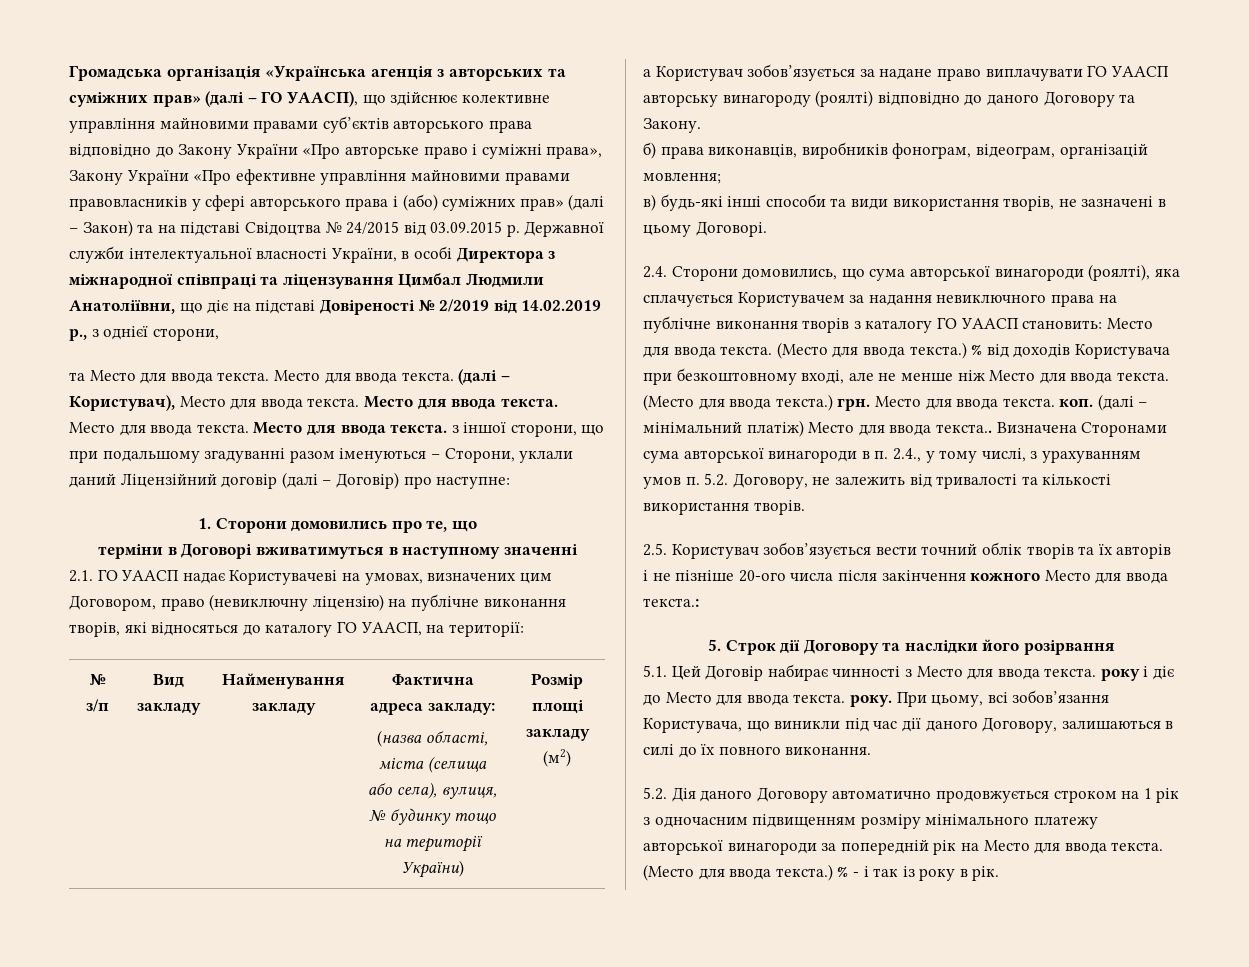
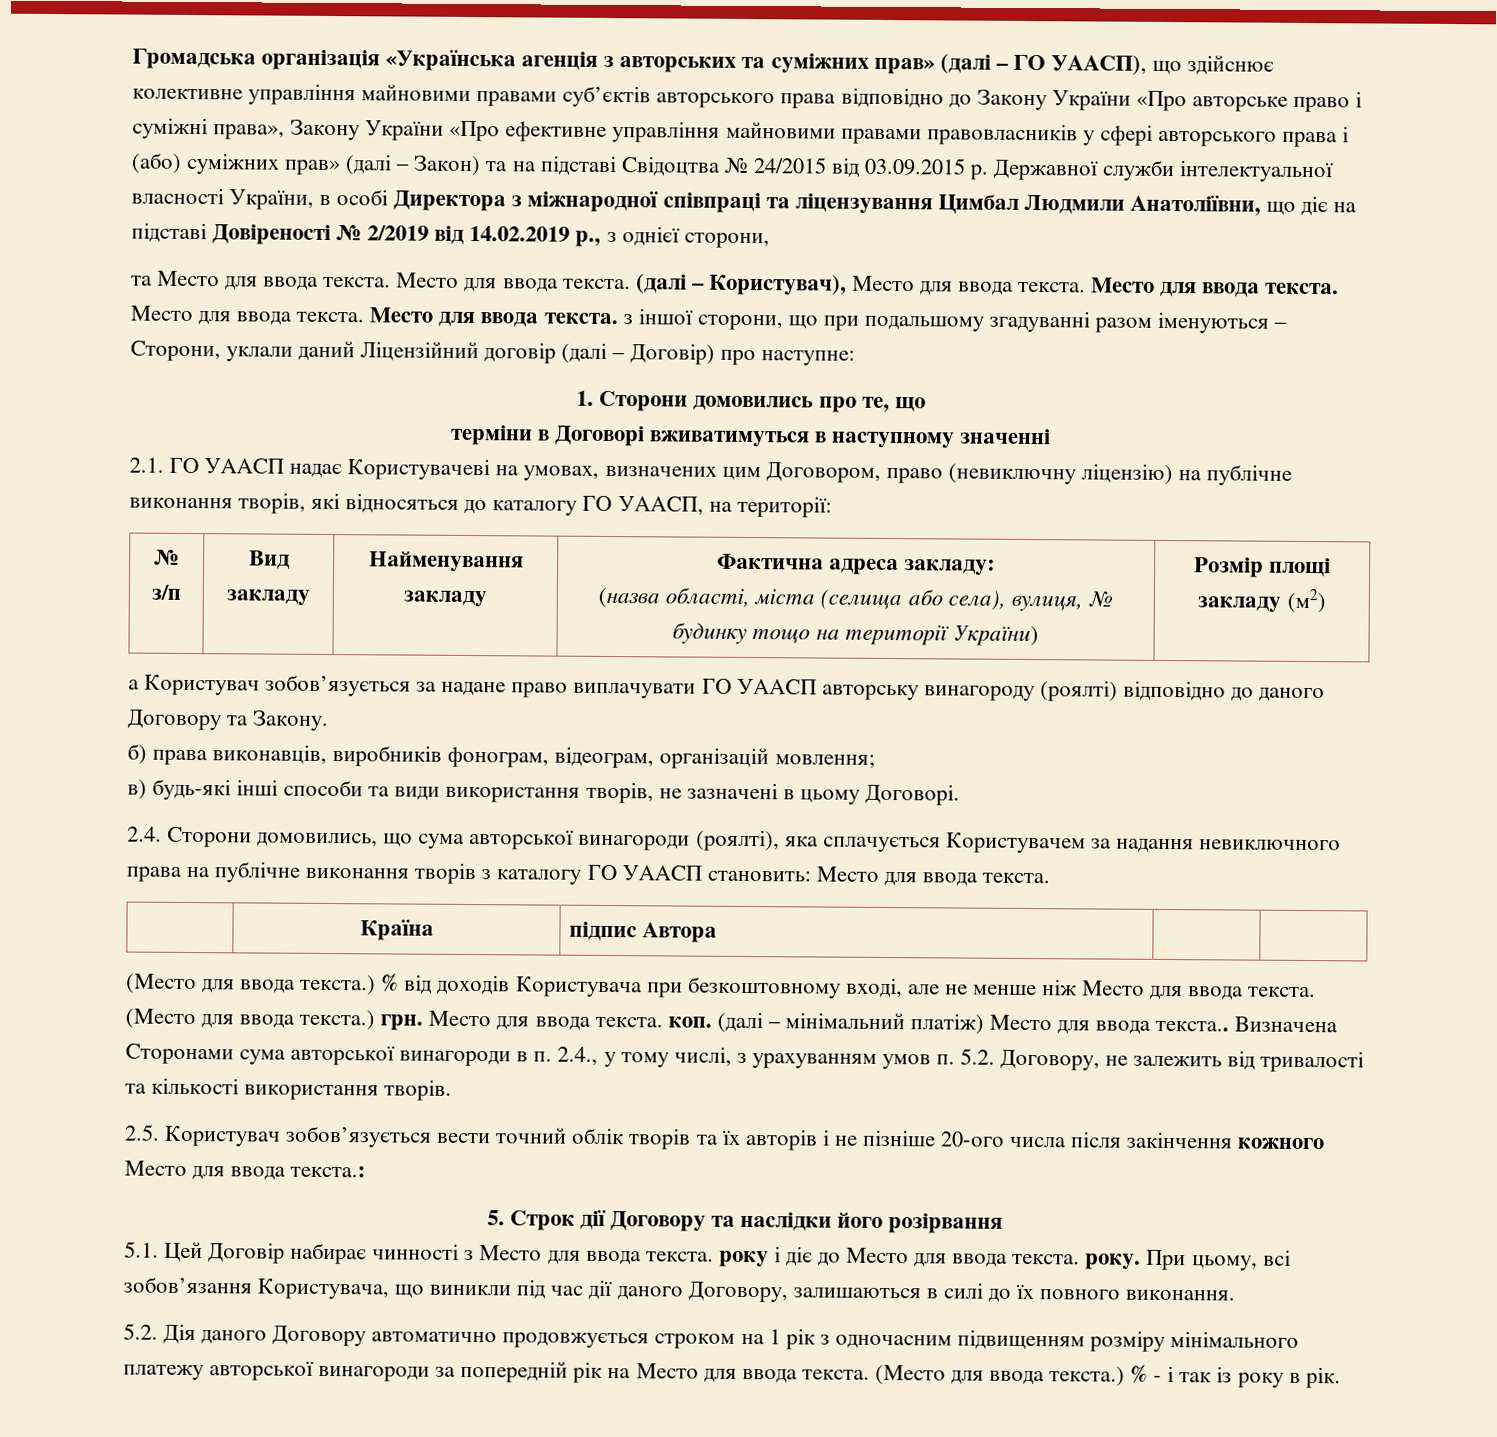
(773, 350) none -> [359,919,434,941] [568,921,717,943] // | Країна | підпис Автора | | //

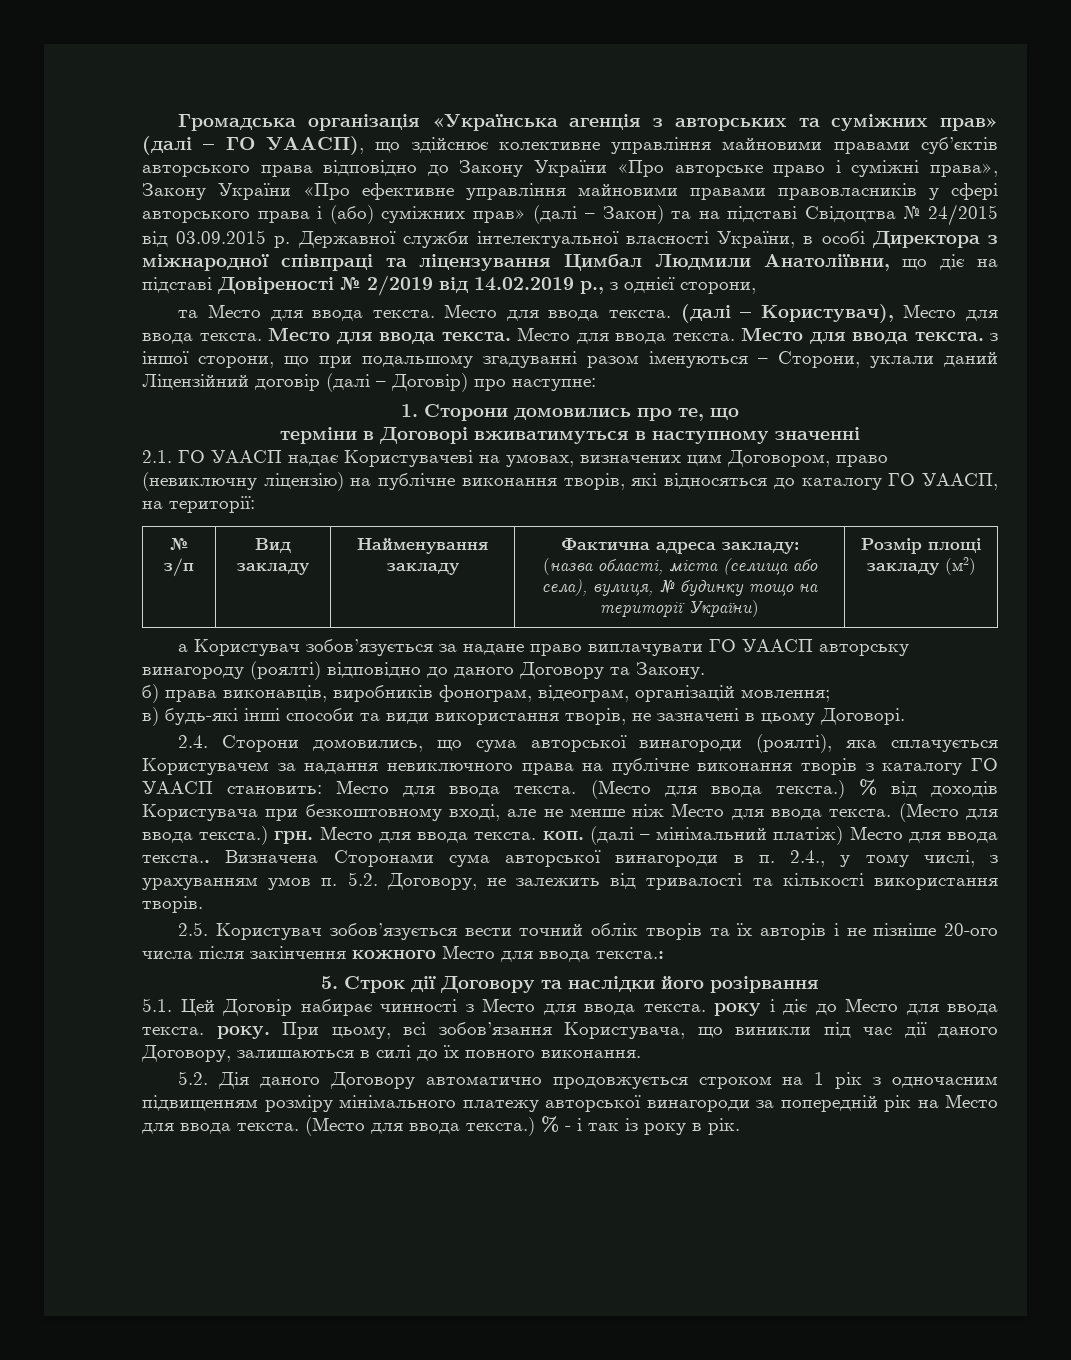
[359,919,434,941] [568,921,717,943] // | Країна | підпис Автора | | // -> (577, 790) none

